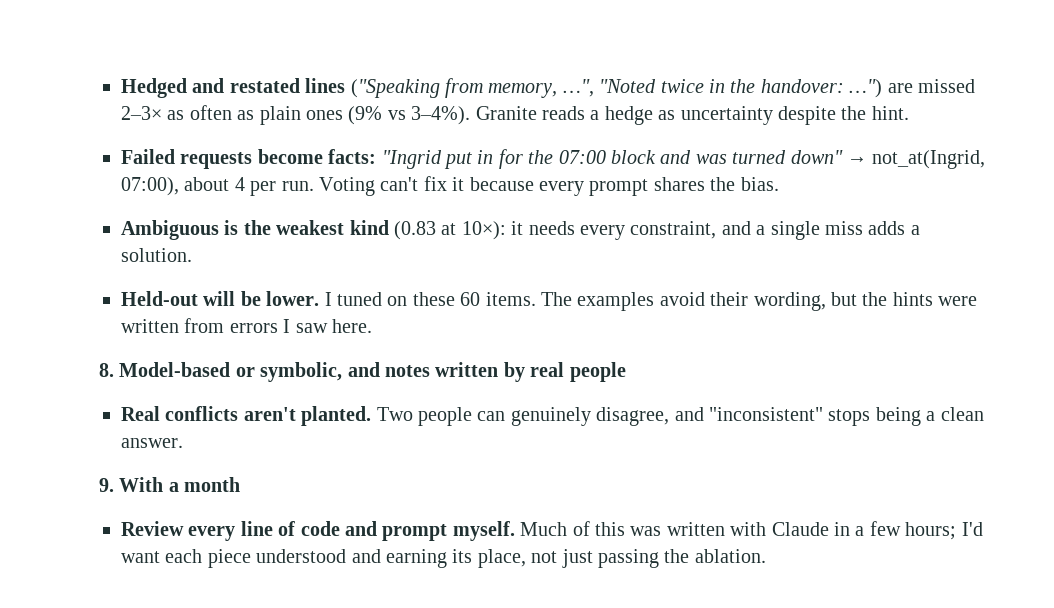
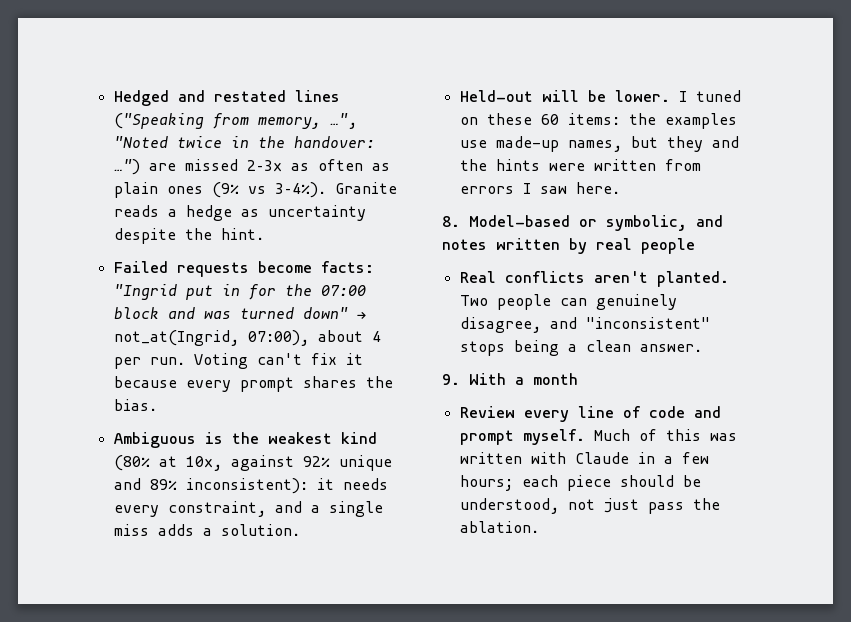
[394,221,506,240] (0.83 at 10×): -> [113,455,392,471] [113,478,308,494] (80% at 10×, against 92% unique and 89% inconsistent):
[485,292,857,311] items. The examples avoid their wording, but -> [567,113,737,129] [459,136,739,152] items: the examples use made-up names, but they and
[961,522,983,536] [121,549,526,568] I'd want each piece understood and earning its place, -> [521,475,701,491] [459,498,559,514] each piece should be understood,
[597,549,659,568] passing -> [647,502,684,514] pass

